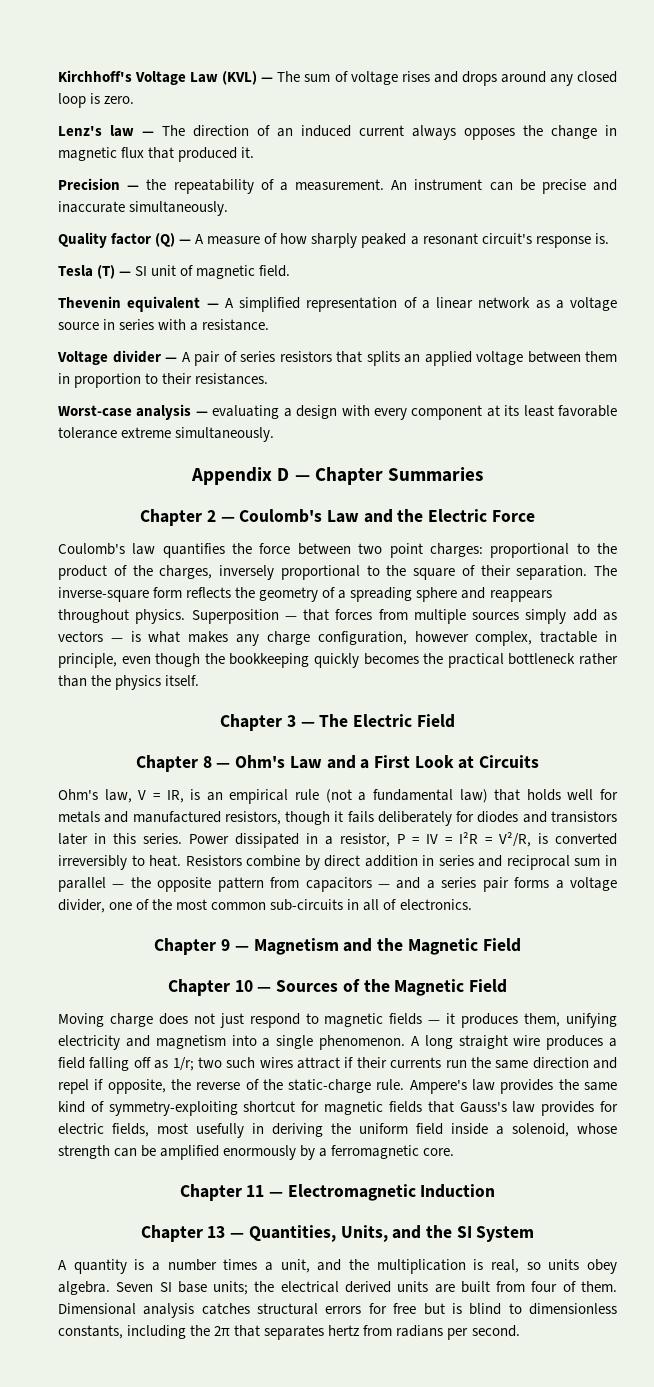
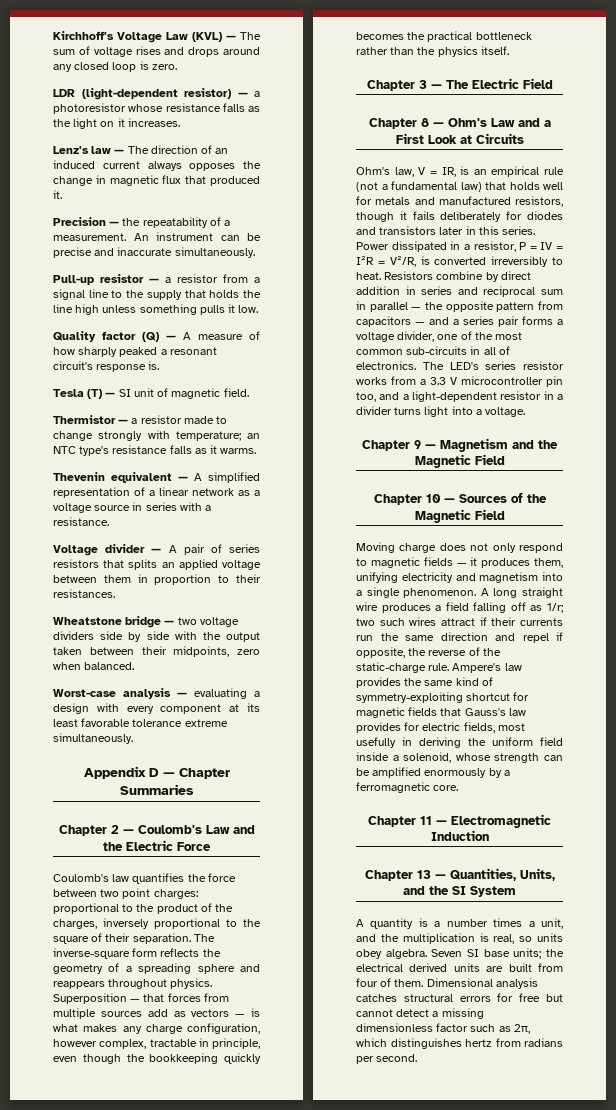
(135, 100) none -> [53,88,260,100] [53,103,260,114] [53,118,180,129] // LDR (light-dependent resistor) — a photoresistor whose resistance falls as the light on it increases.
(229, 208) none -> [53,274,260,285] [53,289,261,300] [53,304,259,315] // Pull-up resistor — a resistor from a signal line to the supply that holds the line high unless something pulls it low.
(291, 271) none -> [53,415,228,424] [53,430,260,441] [53,445,257,456] // Thermistor — a resistor made to change strongly with temperature; an NTC type's resistance falls as it warms.
(269, 379) none -> [53,616,239,628] [53,631,260,642] [53,646,260,657] [53,662,135,670] // Wheatstone bridge — two voltage dividers side by side with the output taken between their midpoints, zero when balanced.
[525,609,567,624] simply -> (142, 1014) none
(472, 904) none -> [422,361,564,370] [356,376,563,387] [356,391,563,402] [356,406,526,417] The LED's series resistor works from a 3.3 V microcontroller pin too, and a light-dependent resistor in a divider turns light into a voltage.
[219,1013,244,1028] just -> [492,543,516,553] only
[451,1303,618,1315] [58,1325,325,1340] is blind to dimensionless constants, including the 2π that separates -> [356,1008,484,1019] [356,1023,530,1034] [356,1038,462,1049] cannot detect a missing dimensionless factor such as 2π, which distinguishes

